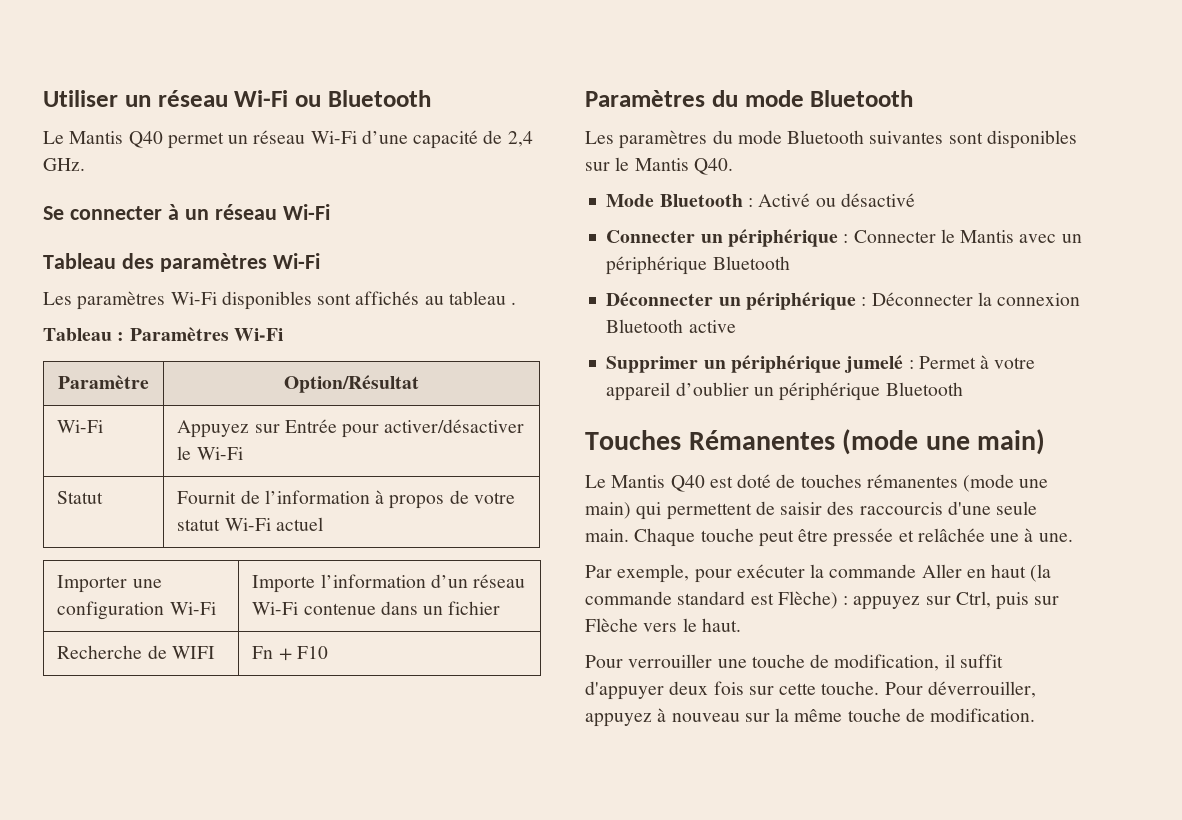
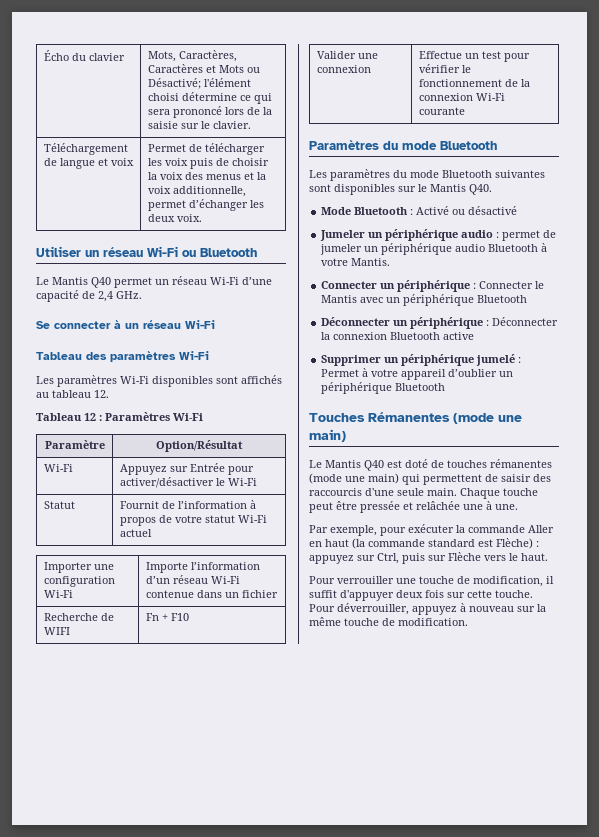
(43, 98) none -> [43,50,125,61] [147,50,237,62] [147,64,260,73] [147,78,251,89] [147,92,272,104] [147,106,272,118] [147,121,251,129] [43,143,128,155] [43,158,134,169] [147,143,265,155] [147,158,269,169] [147,172,266,180] [147,186,246,197] [147,199,264,211] [147,214,202,222] Écho du clavier | Mots, Caractères, Caractères et Mots ou Désactivé; l'élément choisi détermine ce qui sera prononcé lors de la saisie sur le clavier. // Téléchargement de langue et voix | Permet de télécharger les voix puis de choisir la voix des menus et la voix additionnelle, permet d’échanger les deux voix. //
[511,302,517,305] [43,328,112,341] . // Tableau -> [94,390,109,398] [36,413,96,421] 12. // Tableau 12
(328, 652) none -> [316,51,378,59] [316,65,371,73] [418,51,530,62] [418,64,471,73] [418,79,530,87] [418,93,505,101] [418,107,465,115] // Valider une connexion | Effectue un test pour vérifier le fonctionnement de la connexion Wi-Fi courante
(915, 200) none -> [320,229,557,241] [320,243,548,255] [321,258,391,266] // Jumeler un périphérique audio : permet de jumeler un périphérique audio Bluetooth à votre Mantis.

